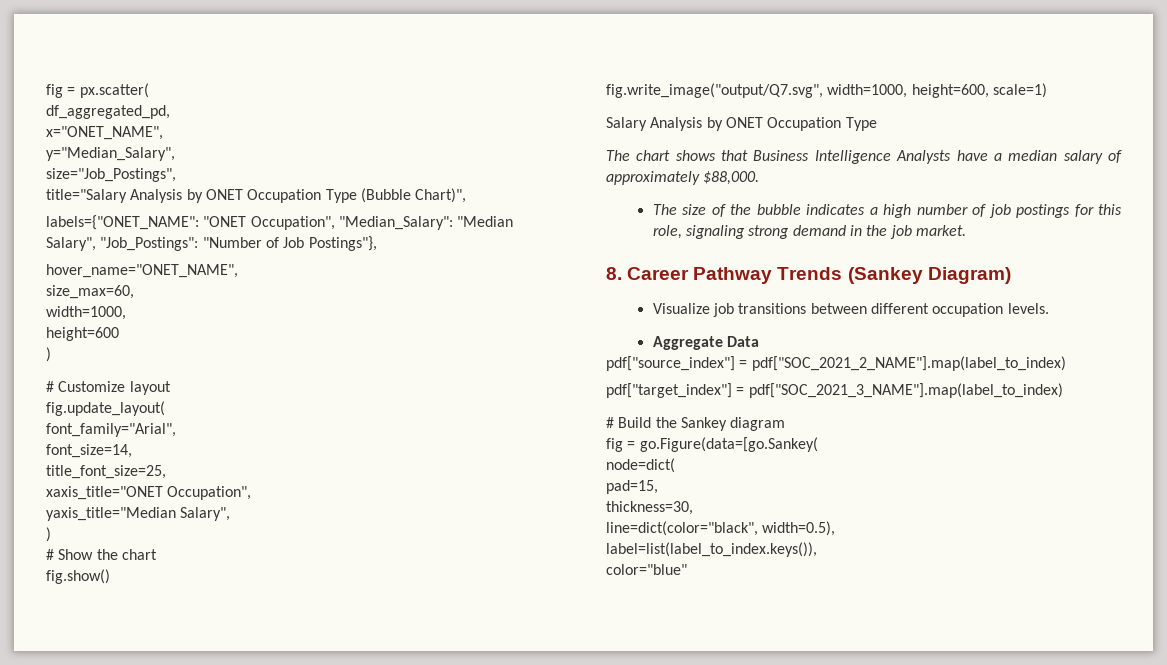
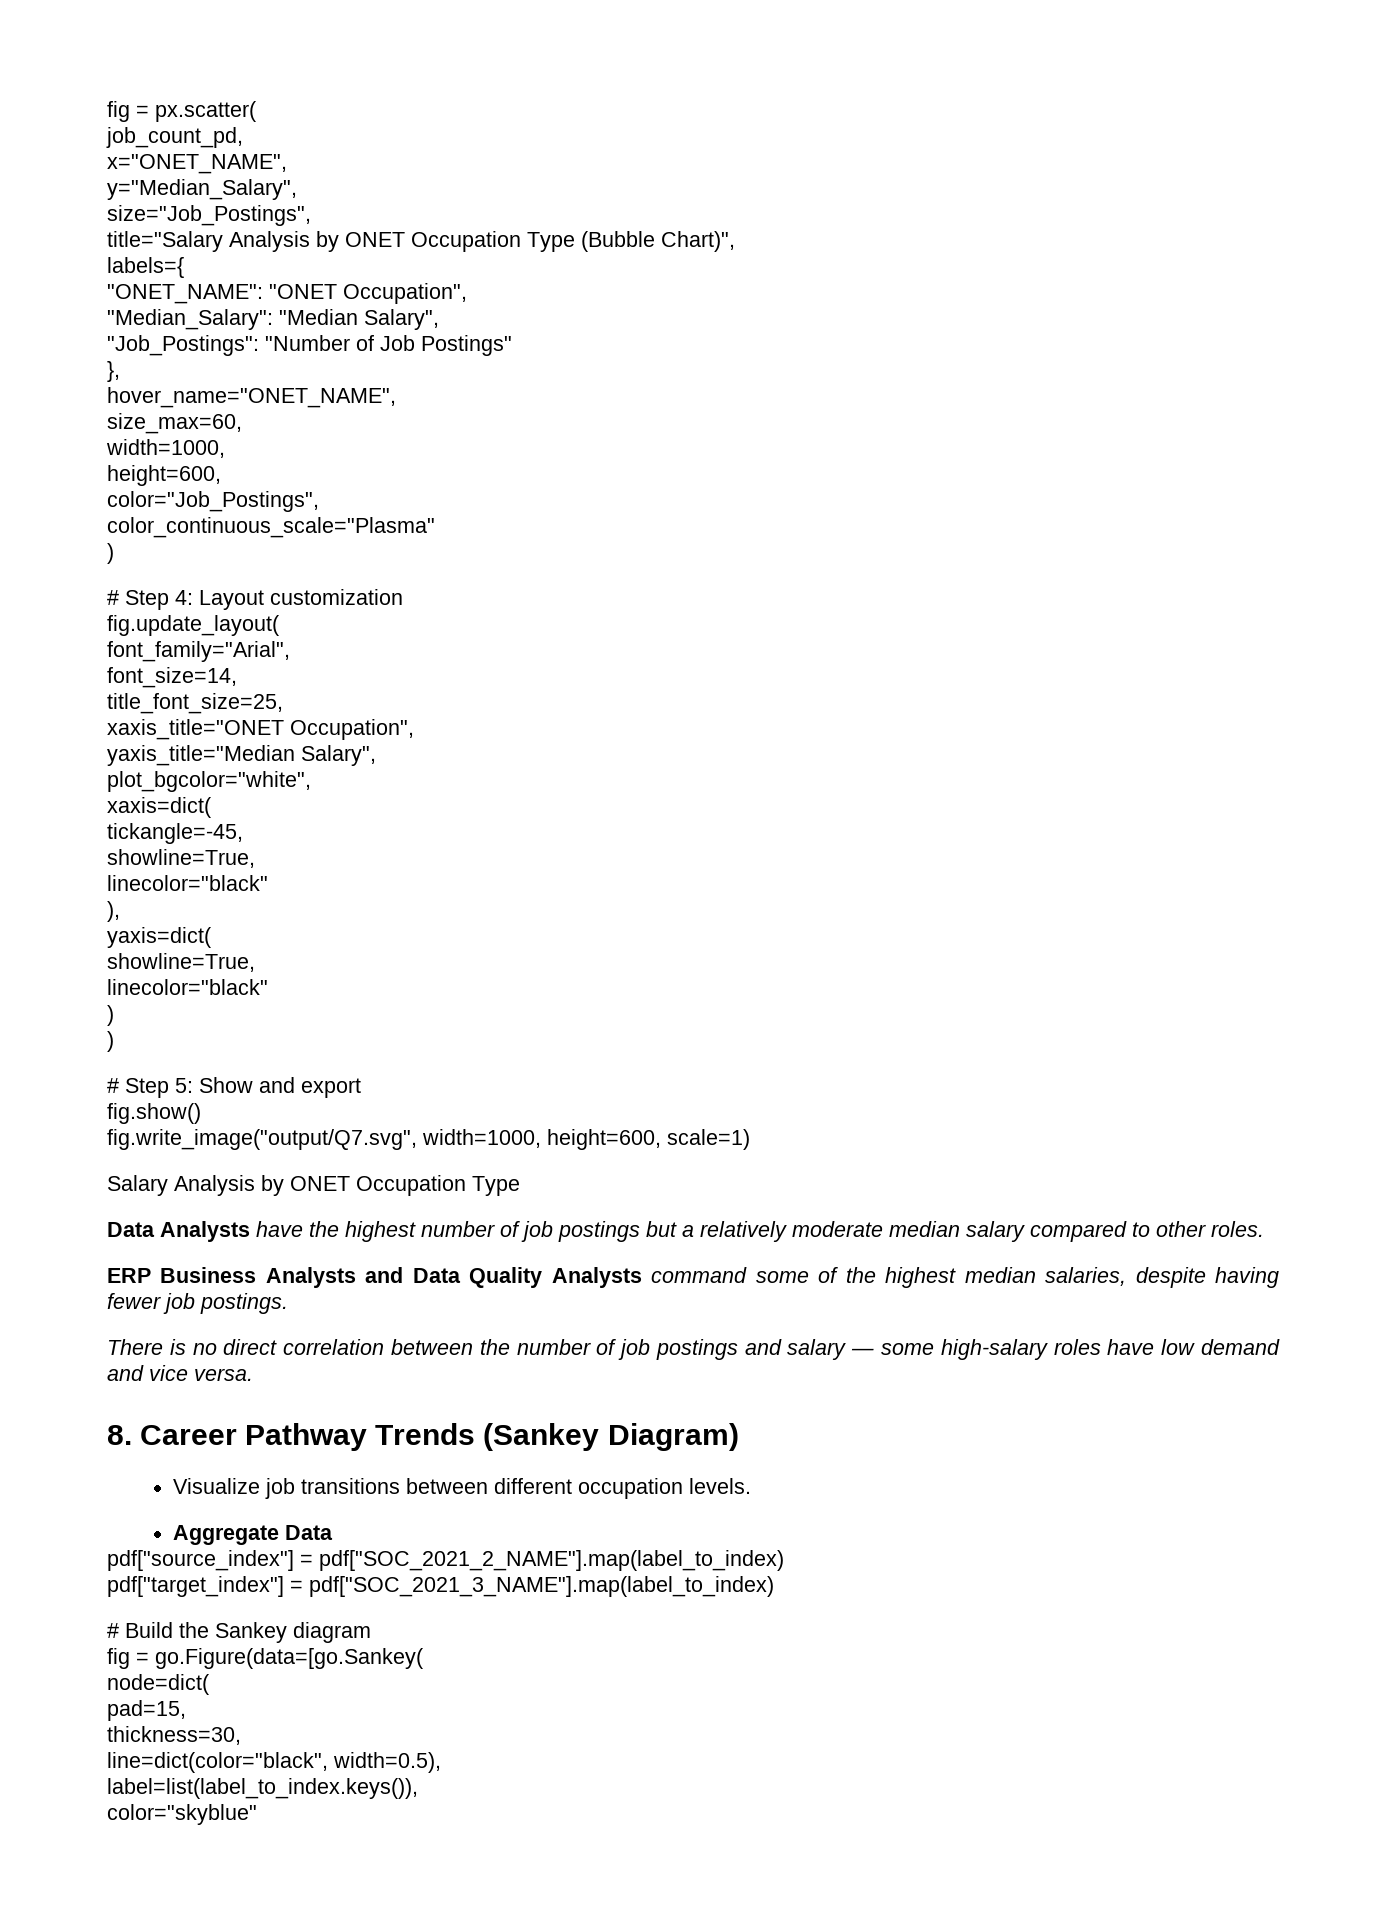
[46,105,170,119] df_aggregated_pd, -> [106,127,243,148] job_count_pd,
[46,215,199,230] labels={"ONET_NAME": -> [107,257,184,278] [107,284,263,304] labels={ // "ONET_NAME":
(335, 223) none -> (467, 293) //
(96, 244) none -> (439, 319) //
[308,236,377,251] Postings"}, -> [421,335,512,356] [107,361,120,382] Postings" // },
[46,327,119,341] [46,347,51,362] [46,381,171,395] height=600 // ) // # Customize layout -> [107,465,221,486] [107,491,319,512] [107,517,435,538] [107,543,114,564] [107,589,403,610] height=600, // color="Job_Postings", // color_continuous_scale="Plasma" // ) // # Step 4: Layout customization
[46,527,51,542] [46,549,157,560] ) // # Show the chart -> [107,771,311,792] [107,797,212,818] [107,823,243,844] [107,849,255,868] [107,875,268,891] [107,901,120,922] [107,927,212,948] [107,953,255,972] [107,979,268,995] [107,1005,114,1026] [107,1031,114,1052] [107,1077,361,1098] plot_bgcolor="white", // xaxis=dict( // tickangle=-45, // showline=True, // linecolor="black" // ), // yaxis=dict( // showline=True, // linecolor="black" // ) // ) // # Step 5: Show and export
[606,150,1122,164] [606,171,760,185] [652,204,1122,218] [652,225,966,239] The chart shows that Business Intelligence Analysts have a median salary of approximately $88,000. // The size of the bubble indicates a high number of job postings for this role, signaling strong demand in the job market. -> [107,1221,1264,1242] [107,1267,1280,1288] [107,1293,288,1314] [107,1339,1280,1360] [107,1365,253,1381] Data Analysts have the highest number of job postings but a relatively moderate median salary compared to other roles. // ERP Business Analysts and Data Quality Analysts command some of the highest median salaries, despite having fewer job postings. // There is no direct correlation between the number of job postings and salary — some high-salary roles have low demand and vice versa.
[606,564,687,575] color="blue" -> [107,1804,257,1825] color="skyblue"

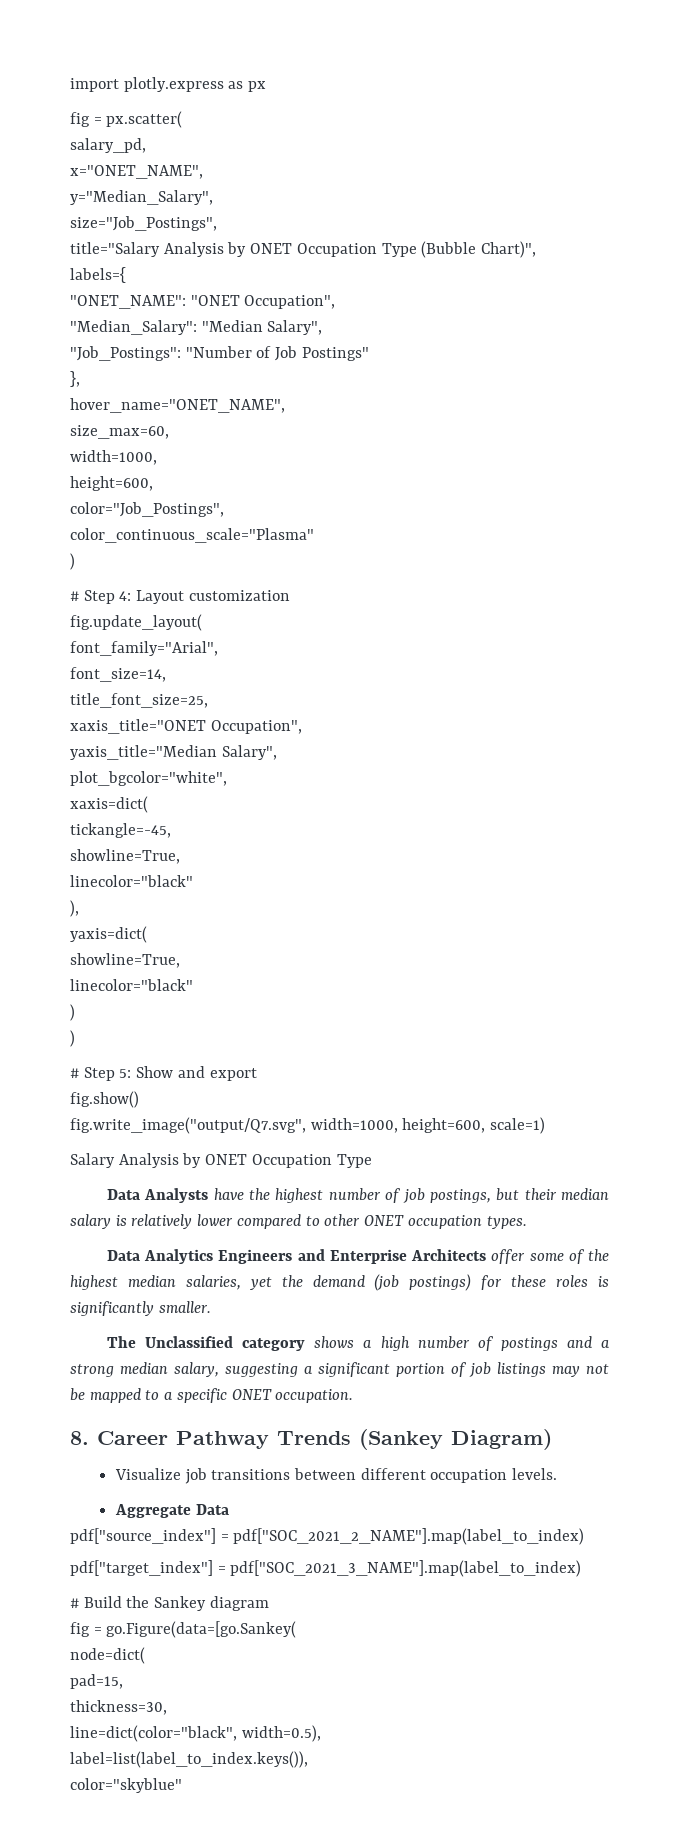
(107, 111) none -> [70,77,267,92] import plotly.express as px //
[106,127,243,148] job_count_pd, -> [70,138,146,153] salary_pd,
[558,1221,1264,1242] [107,1267,748,1288] postings but a relatively moderate median salary compared to other roles. // ERP Business Analysts and Data Quality Analysts command -> [429,1188,609,1203] [70,1214,527,1229] [107,1249,526,1264] postings, but their median salary is relatively lower compared to other ONET occupation types. // Data Analytics Engineers and Enterprise Architects offer
[1135,1267,1280,1288] [107,1293,288,1314] [107,1339,651,1360] despite having fewer job postings. // There is no direct correlation between the number of job -> [248,1274,609,1291] [70,1301,211,1316] [107,1336,493,1351] yet the demand (job postings) for these roles is significantly smaller. // The Unclassified category shows a high number of
[787,1339,1280,1360] [107,1365,253,1381] salary — some high-salary roles have low demand and vice versa. -> [601,1339,610,1348] [70,1362,609,1377] [70,1388,354,1403] a strong median salary, suggesting a significant portion of job listings may not be mapped to a specific ONET occupation.

